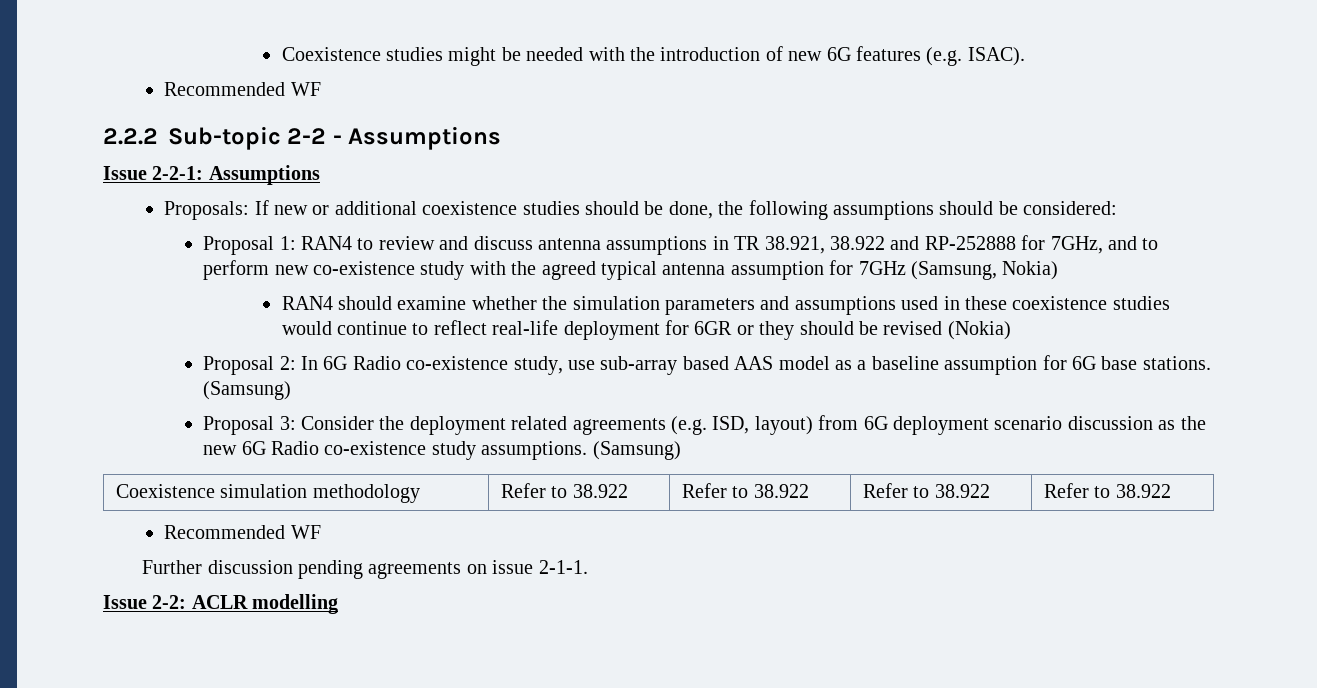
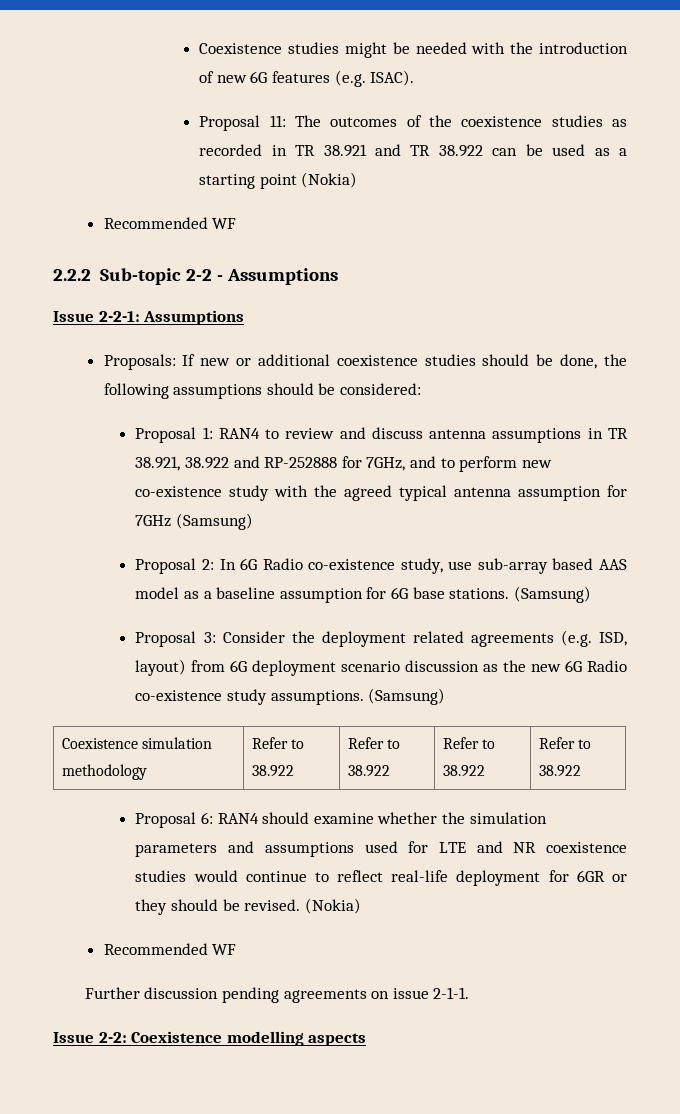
(1025, 56) none -> [199,115,627,131] [199,144,627,157] [199,172,358,189] // Proposal 11: The outcomes of the coexistence studies as recorded in TR 38.921 and TR 38.922 can be used as a starting point (Nokia)
[911,261,1059,280] [281,296,1170,315] [281,320,1011,340] (Samsung, Nokia) // RAN4 should examine whether the simulation parameters and assumptions used in these coexistence studies would continue to reflect real-life deployment for 6GR or they should be revised (Nokia) -> [176,513,254,530] (Samsung)
(1171, 491) none -> [135,812,547,828] [135,841,627,857] [135,870,627,886] [135,898,361,915] // Proposal 6: RAN4 should examine whether the simulation parameters and assumptions used for LTE and NR coexistence studies would continue to reflect real-life deployment for 6GR or they should be revised. (Nokia)
[191,594,339,614] ACLR modelling -> [131,1031,367,1046] Coexistence modelling aspects

